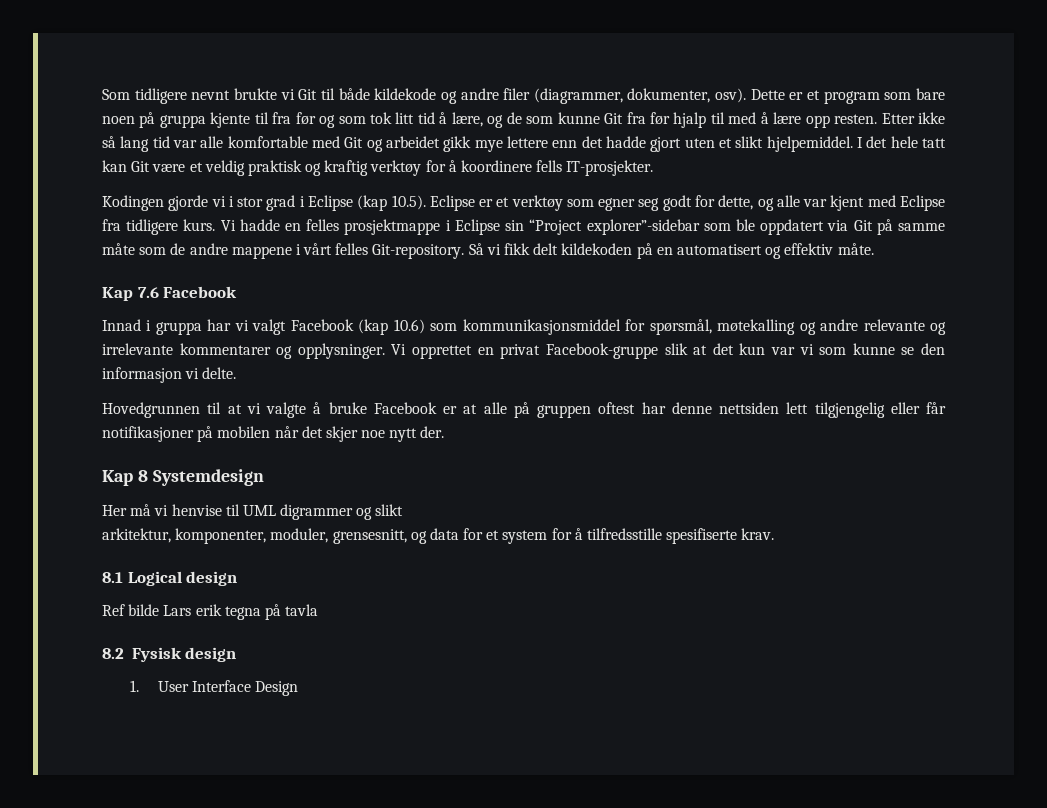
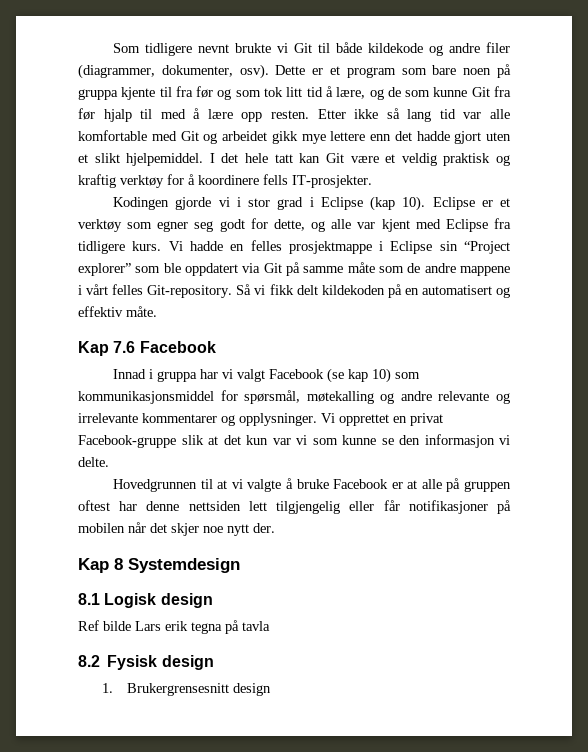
[391,195,426,210] 10.5). -> [402,196,426,211] 10).
[586,219,700,235] explorer”-sidebar -> [78,263,131,276] explorer”
[358,319,425,335] (kap 10.6) -> [327,368,392,383] (se kap 10)
[102,504,404,520] [102,528,775,544] // Her må vi henvise til UML digrammer og slikt // arkitektur, komponenter, moduler, grensesnitt, og data for et system for å tilfredsstille spesifiserte krav. -> (240, 565) none
[127,571,182,586] Logical -> [104,593,157,608] Logisk
[157,680,298,696] User Interface Design -> [126,683,271,696] Brukergrensesnitt design

